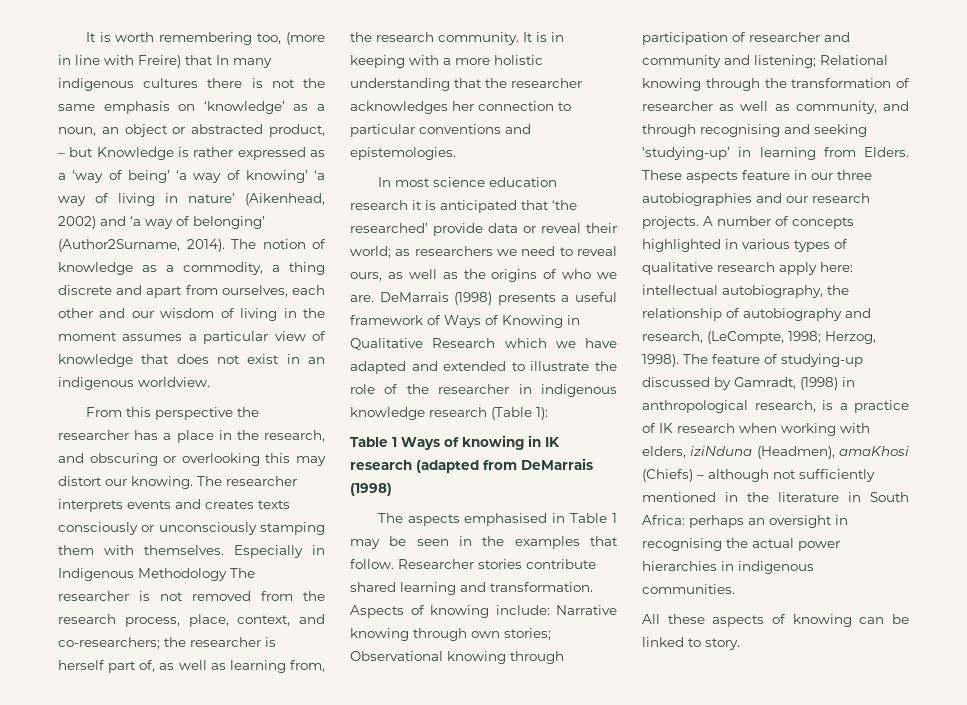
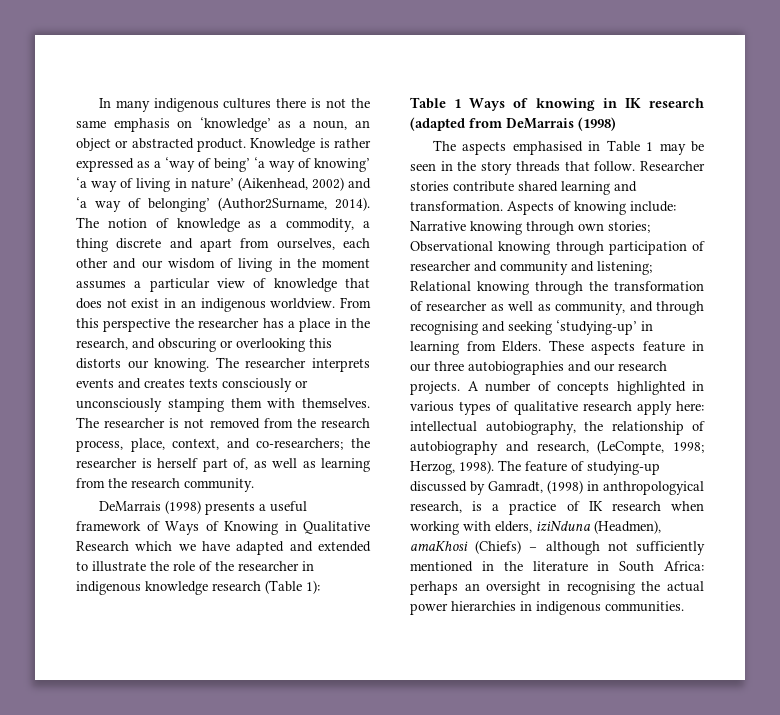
[85,32,325,45] [58,55,213,68] It is worth remembering too, (more in line with Freire) that -> (98, 103) none
[269,124,325,137] [58,147,94,157] product, – but -> [197,138,246,152] product.
(210, 382) // -> (336, 303) none
[296,456,326,466] [58,476,102,486] may distort -> [76,358,121,369] distorts
[234,545,325,558] [58,568,227,581] Especially in Indigenous Methodology -> (370, 403) none
[290,660,325,672] from, -> [76,478,105,488] from
[523,32,564,42] [350,55,543,68] [350,78,582,91] [350,101,571,114] [350,124,531,137] [350,147,456,160] [377,177,557,187] [350,200,577,213] [350,223,617,236] [350,246,617,258] [350,269,617,282] [350,295,374,302] It is in keeping with a more holistic understanding that the researcher acknowledges her connection to particular conventions and epistemologies. // In most science education research it is anticipated that ‘the researched’ provide data or reveal their world; as researchers we need to reveal ours, as well as the origins of who we are. -> (254, 485) //
[514,536,580,549] examples -> [481,161,560,175] story threads
[642,400,748,413] anthropological -> [603,481,704,495] anthropologyical
[642,614,909,627] [642,637,740,650] // All these aspects of knowing can be linked to story. -> (684, 606) none

